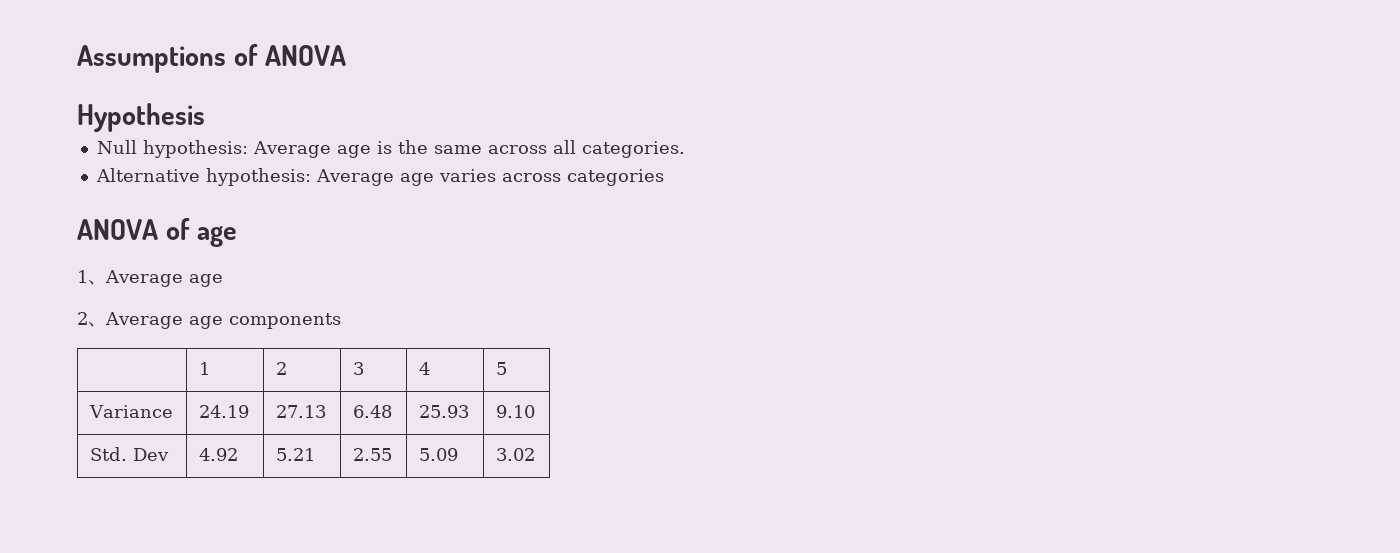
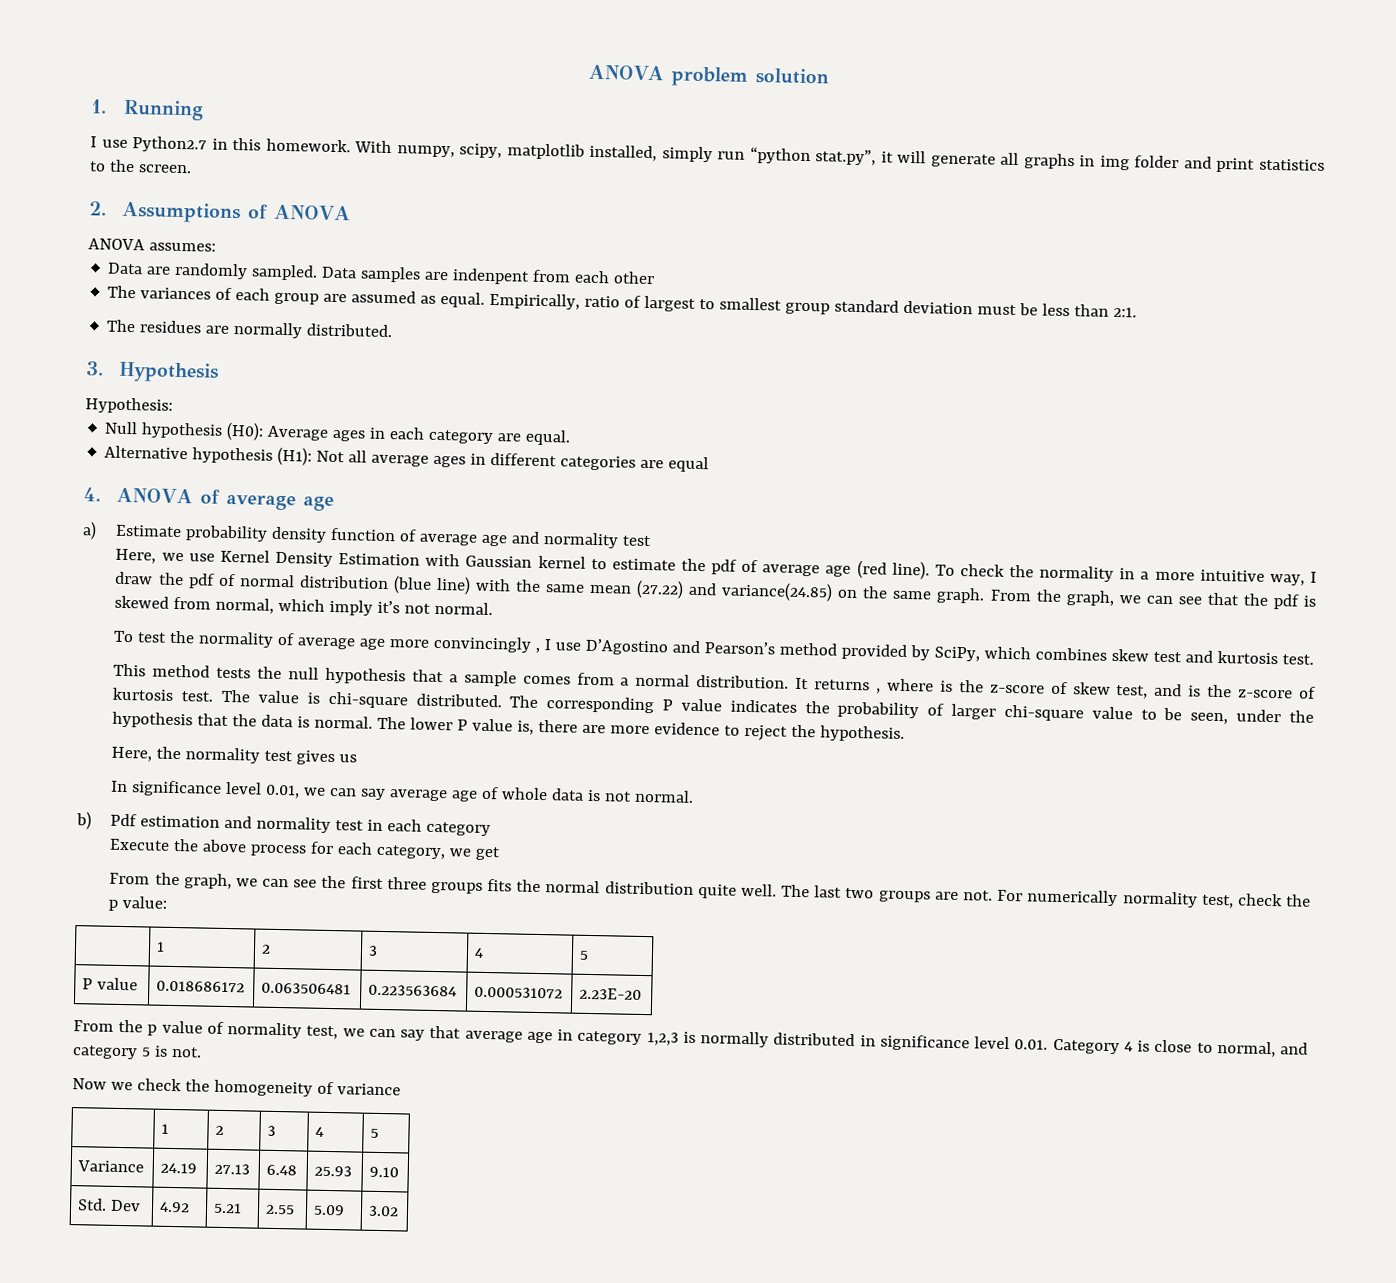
[77,44,347,73] Assumptions of ANOVA // -> [587,64,831,87] [91,99,205,121] [90,136,1325,173] [89,159,192,174] [89,201,352,224] [88,238,216,252] [107,262,656,285] [107,285,1138,318] [106,319,394,339] [85,361,104,376] ANOVA problem solution // 1. Running // I use Python2.7 in this homework. With numpy, scipy, matplotlib installed, simply run “python stat.py”, it will generate all graphs in img folder and print statistics to the screen. // 2. Assumptions of ANOVA // ANOVA assumes: // Data are randomly sampled. Data samples are indenpent from each other // The variances of each group are assumed as equal. Empirically, ratio of largest to smallest group standard deviation must be less than 2:1. // The residues are normally distributed. // 3.
(205, 117) none -> [85,397,173,414] // Hypothesis:
[142,140,685,158] [95,168,664,186] hypothesis: Average age is the same across all categories. // Alternative hypothesis: Average age varies across categories // -> [141,421,572,446] [104,445,710,473] [83,487,101,502] hypothesis (H0): Average ages in each category are equal. // Alternative hypothesis (H1): Not all average ages in different categories are equal // 4.
[197,226,238,247] [77,270,223,287] [77,312,341,329] age // 1、Average age // 2、Average age components -> [226,493,335,511] [82,521,653,549] [115,548,1317,586] [115,571,1317,610] [114,595,494,616] [113,630,1315,665] [113,663,1317,699] [112,687,1314,725] [112,711,906,742] [111,746,358,766] [111,780,695,803] [76,811,492,837] [109,838,502,861] [109,872,1312,909] [108,896,168,911] [156,941,166,952] [261,944,272,954] [368,945,379,956] [474,947,485,958] [579,950,590,960] [82,977,139,991] [156,980,246,993] [261,982,352,995] [368,984,458,997] [474,986,564,999] [579,987,643,1000] [73,1019,1309,1058] [72,1045,202,1060] [72,1078,401,1097] average age // a) Estimate probability density function of average age and normality test // Here, we use Kernel Density Estimation with Gaussian kernel to estimate the pdf of average age (red line). To check the normality in a more intuitive way, I draw the pdf of normal distribution (blue line) with the same mean (27.22) and variance(24.85) on the same graph. From the graph, we can see that the pdf is skewed from normal, which imply it’s not normal. // To test the normality of average age more convincingly , I use D’Agostino and Pearson’s method provided by SciPy, which combines skew test and kurtosis test. // This method tests the null hypothesis that a sample comes from a normal distribution. It returns , where is the z-score of skew test, and is the z-score of kurtosis test. The value is chi-square distributed. The corresponding P value indicates the probability of larger chi-square value to be seen, under the hypothesis that the data is normal. The lower P value is, there are more evidence to reject the hypothesis. // Here, the normality test gives us // In significance level 0.01, we can say average age of whole data is not normal. // b) Pdf estimation and normality test in each category // Execute the above process for each category, we get // From the graph, we can see the first three groups fits the normal distribution quite well. The last two groups are not. For numerically normality test, check the p value: // | 1 | 2 | 3 | 4 | 5 // P value | 0.018686172 | 0.063506481 | 0.223563684 | 0.000531072 | 2.23E-20 // From the p value of normality test, we can say that average age in category 1,2,3 is normally distributed in significance level 0.01. Category 4 is close to normal, and category 5 is not. // Now we check the homogeneity of variance

